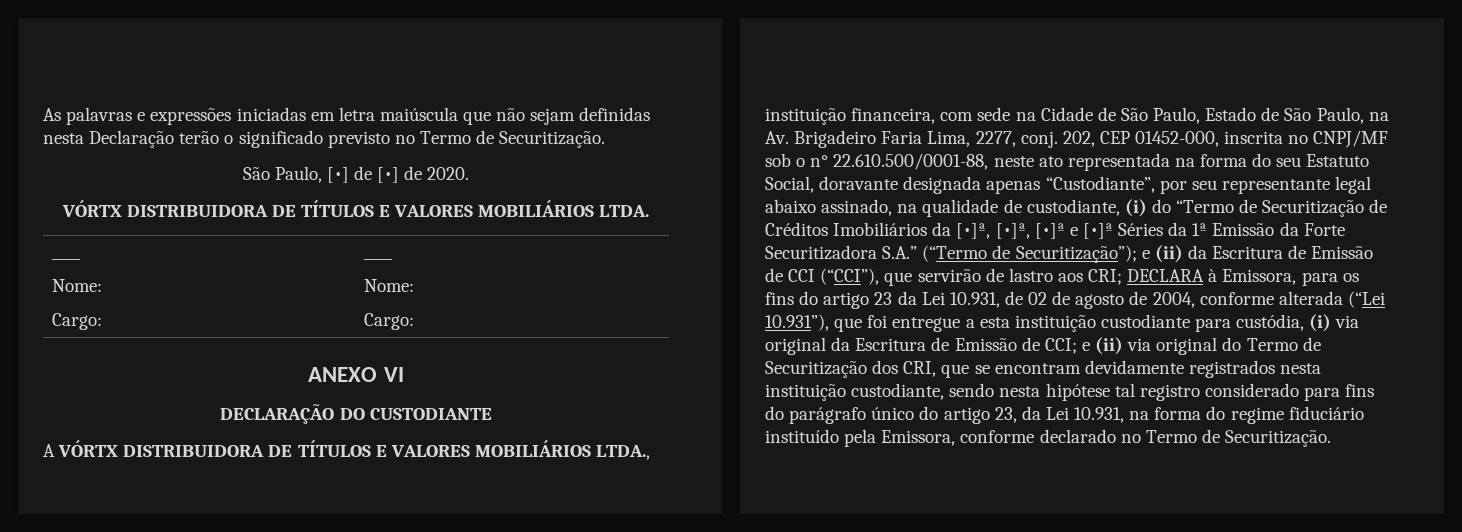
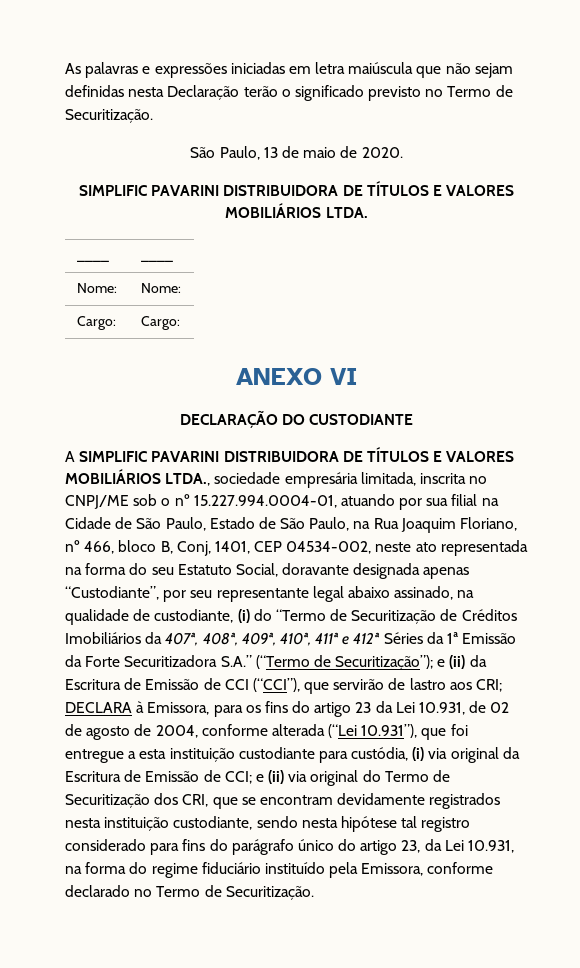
[326,166,400,183] [•] de [•] -> [263,146,337,158] 13 de maio
[61,200,122,217] VÓRTX -> [78,185,220,196] SIMPLIFIC PAVARINI
[58,440,119,457] VÓRTX -> [79,451,220,462] SIMPLIFIC PAVARINI
[765,107,1011,125] instituição financeira, com sede -> [214,472,488,488] [65,494,478,510] sociedade empresária limitada, inscrita no CNPJ/ME sob o nº 15.227.994.0004-01, atuando por sua filial
[765,130,1389,148] [765,153,989,170] Av. Brigadeiro Faria Lima, 2277, conj. 202, CEP 01452-000, inscrita no CNPJ/MF sob o n° 22.610.500/0001-88, -> [373,517,518,533] [65,540,372,556] Rua Joaquim Floriano, nº 466, bloco B, Conj, 1401, CEP 04534-002,
[956,223,1113,239] [•]ª, [•]ª, [•]ª e [•]ª -> [165,632,381,646] 407ª, 408ª, 409ª, 410ª, 411ª e 412ª

